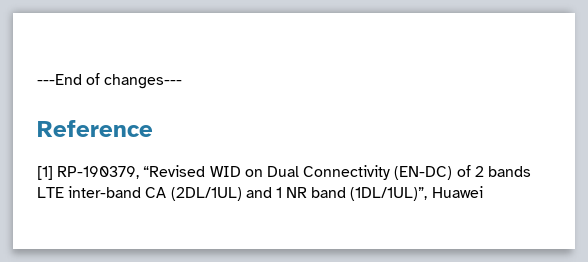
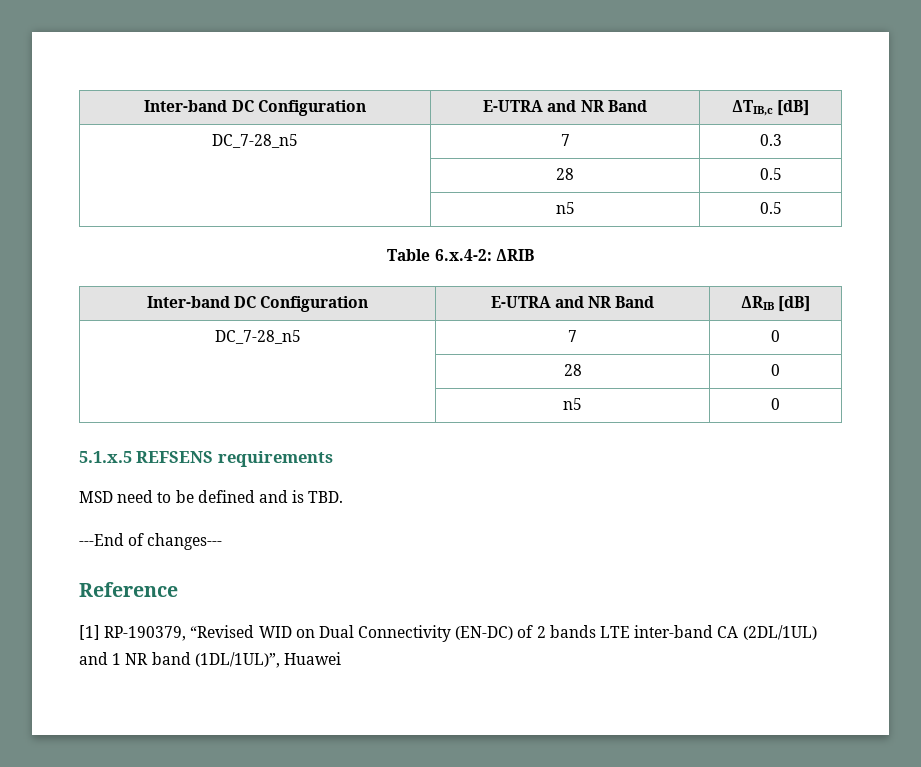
(37, 79) none -> [144,100,366,116] [483,100,647,112] [731,100,810,116] [212,134,298,148] [560,134,570,146] [759,134,782,146] [556,168,574,180] [759,168,782,180] [555,202,575,214] [759,202,782,214] [387,249,534,261] [146,296,369,312] [490,296,655,308] [740,296,811,312] [214,330,301,344] [568,330,577,342] [771,330,780,342] [563,364,582,376] [771,364,780,376] [563,398,582,410] [771,398,780,410] [79,451,333,467] [79,490,344,503] Inter-band DC Configuration | E-UTRA and NR Band | ΔTIB,c [dB] // DC_7-28_n5 | 7 | 0.3 // | 28 | 0.5 // | n5 | 0.5 // Table 6.x.4-2: ΔRIB // Inter-band DC Configuration | E-UTRA and NR Band | ΔRIB [dB] // DC_7-28_n5 | 7 | 0 // | 28 | 0 // | n5 | 0 // 5.1.x.5 REFSENS requirements // MSD need to be defined and is TBD. //

